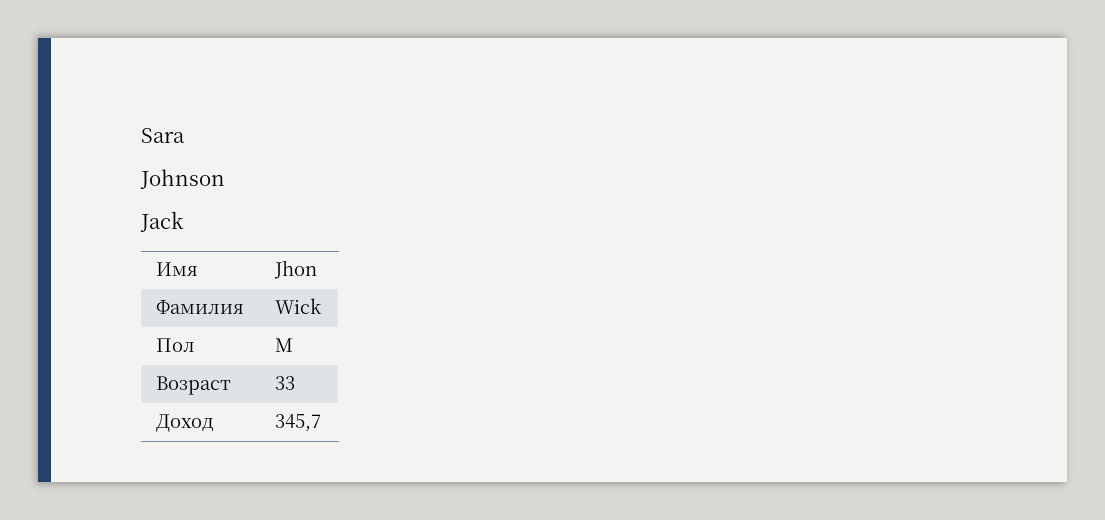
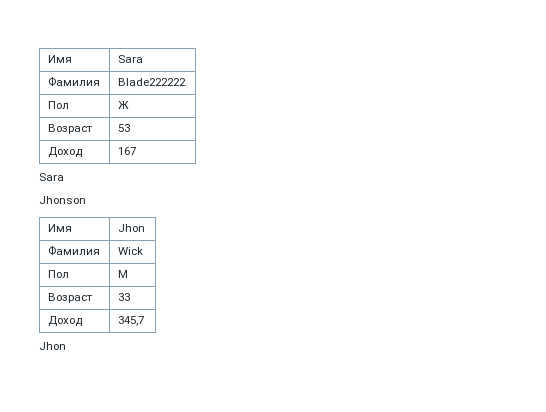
[141,128,185,143] [140,169,225,189] [140,211,184,232] Sara // Johnson // Jack -> [47,55,72,63] [117,55,143,63] [47,77,100,86] [117,78,186,86] [47,101,69,109] [117,101,129,109] [47,124,92,134] [117,124,130,132] [47,147,82,158] [117,147,136,155] [39,173,64,181] [39,196,86,204] Имя | Sara // Фамилия | Blade222222 // Пол | Ж // Возраст | 53 // Доход | 167 // Sara // Jhonson
(322, 423) none -> [39,342,66,350] // Jhon

